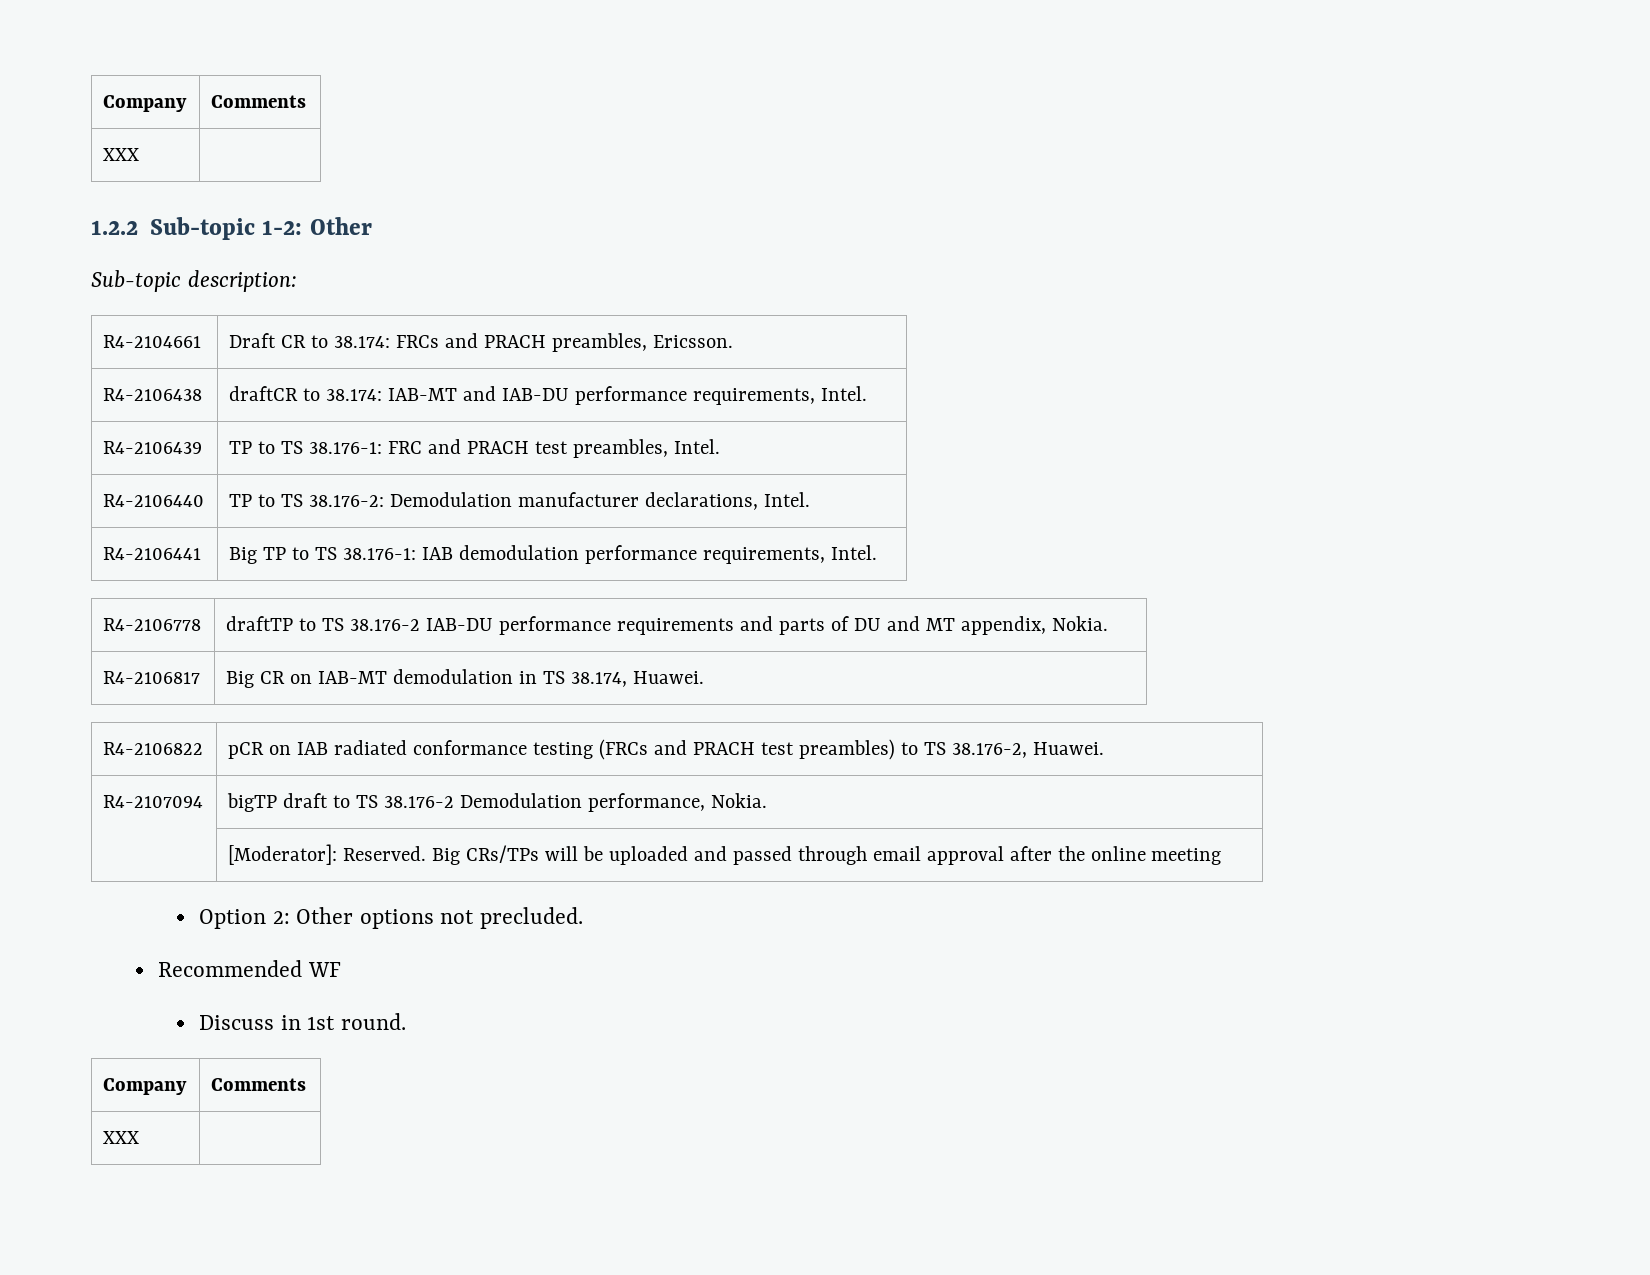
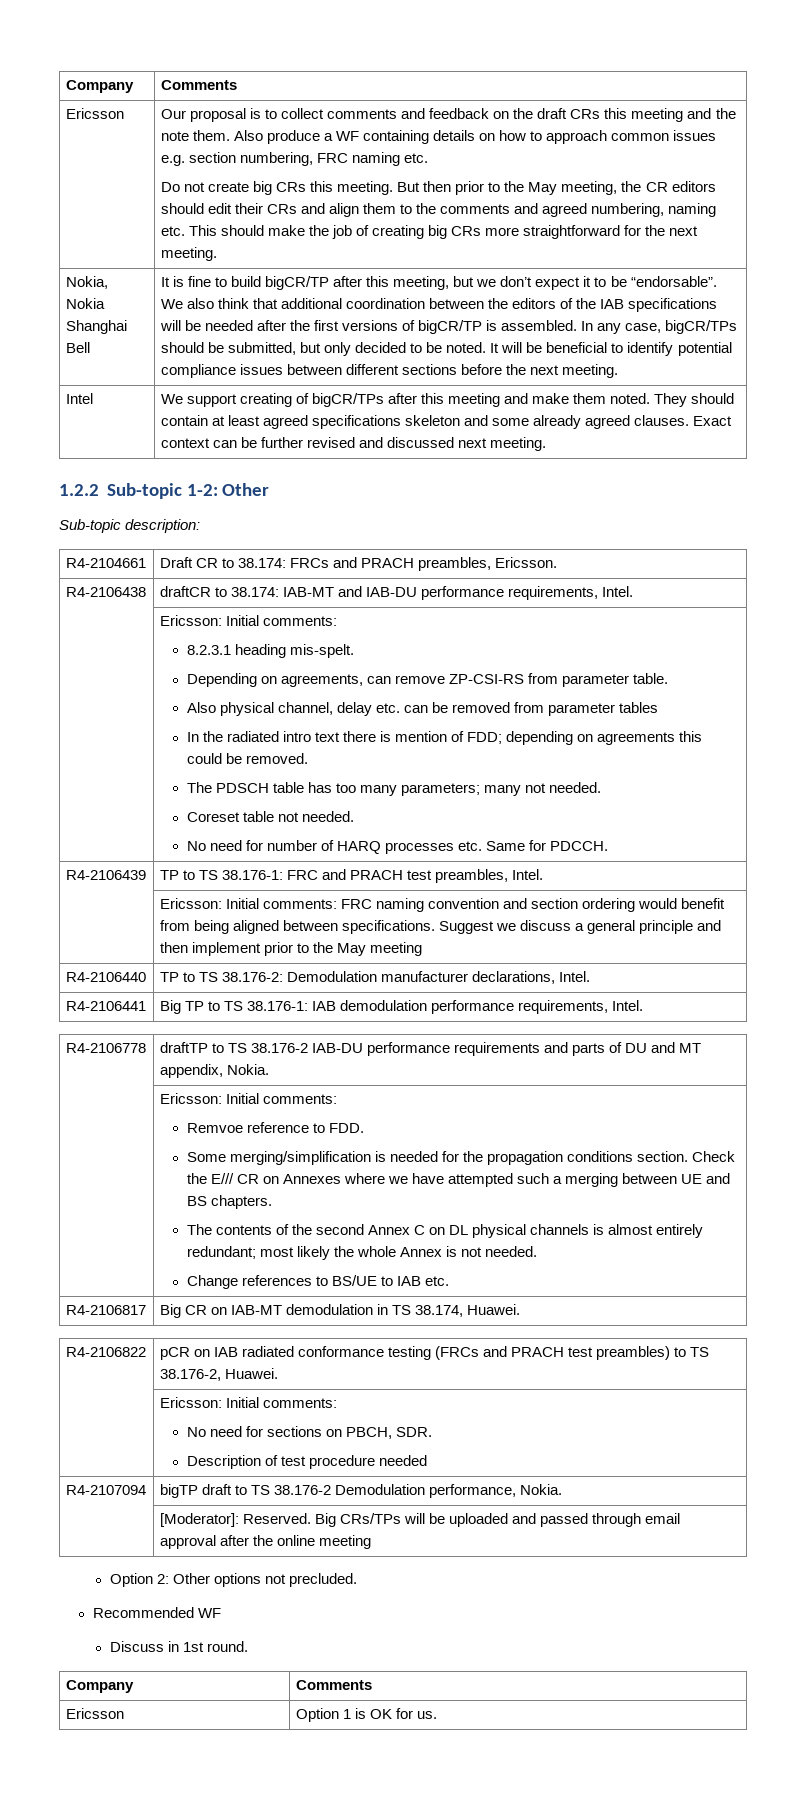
[103,95,188,112] [211,95,307,108] [103,148,140,161] Company | Comments // XXX | -> [65,80,134,93] [160,80,237,90] [65,108,124,119] [160,108,736,122] [160,130,717,144] [160,152,428,166] [160,181,716,195] [160,203,717,217] [160,225,699,239] [160,247,217,261] [65,276,108,289] [65,298,105,309] [65,320,127,334] [65,342,90,353] [160,276,717,290] [160,298,718,312] [159,320,738,334] [160,342,732,356] [160,364,619,378] [65,393,93,404] [160,393,735,407] [160,415,733,429] [160,437,547,451] Company | Comments // Ericsson | Our proposal is to collect comments and feedback on the draft CRs this meeting and the note them. Also produce a WF containing details on how to approach common issues e.g. section numbering, FRC naming etc. // Do not create big CRs this meeting. But then prior to the May meeting, the CR editors should edit their CRs and align them to the comments and agreed numbering, naming etc. This should make the job of creating big CRs more straightforward for the next meeting. // Nokia, Nokia Shanghai Bell | It is fine to build bigCR/TP after this meeting, but we don’t expect it to be “endorsable”. We also think that additional coordination between the editors of the IAB specifications will be needed after the first versions of bigCR/TP is assembled. In any case, bigCR/TPs should be submitted, but only decided to be noted. It will be beneficial to identify potential compliance issues between different sections before the next meeting. // Intel | We support creating of bigCR/TPs after this meeting and make them noted. They should contain at least agreed specifications skeleton and some already agreed clauses. Exact context can be further revised and discussed next meeting.
(867, 393) none -> [159,615,337,626] [186,644,354,658] [186,673,668,687] [186,702,659,716] [186,731,703,745] [186,753,308,764] [186,782,602,796] [186,811,354,822] [186,840,609,854] // | Ericsson: Initial comments: // 8.2.3.1 heading mis-spelt. // Depending on agreements, can remove ZP-CSI-RS from parameter table. // Also physical channel, delay etc. can be removed from parameter tables // In the radiated intro text there is mention of FDD; depending on agreements this could be removed. // The PDSCH table has too many parameters; many not needed. // Coreset table not needed. // No need for number of HARQ processes etc. Same for PDCCH.
(720, 446) none -> [159,898,726,912] [159,920,722,934] [159,942,423,956] // | Ericsson: Initial comments: FRC naming convention and section ordering would benefit from being aligned between specifications. Suggest we discuss a general principle and then implement prior to the May meeting
(1108, 623) none -> [159,1093,337,1104] [186,1122,364,1133] [186,1151,736,1165] [186,1173,731,1187] [186,1195,272,1209] [186,1224,704,1238] [186,1246,537,1260] [186,1275,449,1289] // | Ericsson: Initial comments: // Remvoe reference to FDD. // Some merging/simplification is needed for the propagation conditions section. Check the E/// CR on Annexes where we have attempted such a merging between UE and BS chapters. // The contents of the second Annex C on DL physical channels is almost entirely redundant; most likely the whole Annex is not needed. // Change references to BS/UE to IAB etc.
(1104, 748) none -> [159,1397,337,1408] [186,1426,432,1439] [186,1455,427,1469] // | Ericsson: Initial comments: // No need for sections on PBCH, SDR. // Description of test procedure needed
[103,1131,140,1144] XXX | -> [65,1708,124,1719] [295,1708,437,1722] Ericsson | Option 1 is OK for us.

